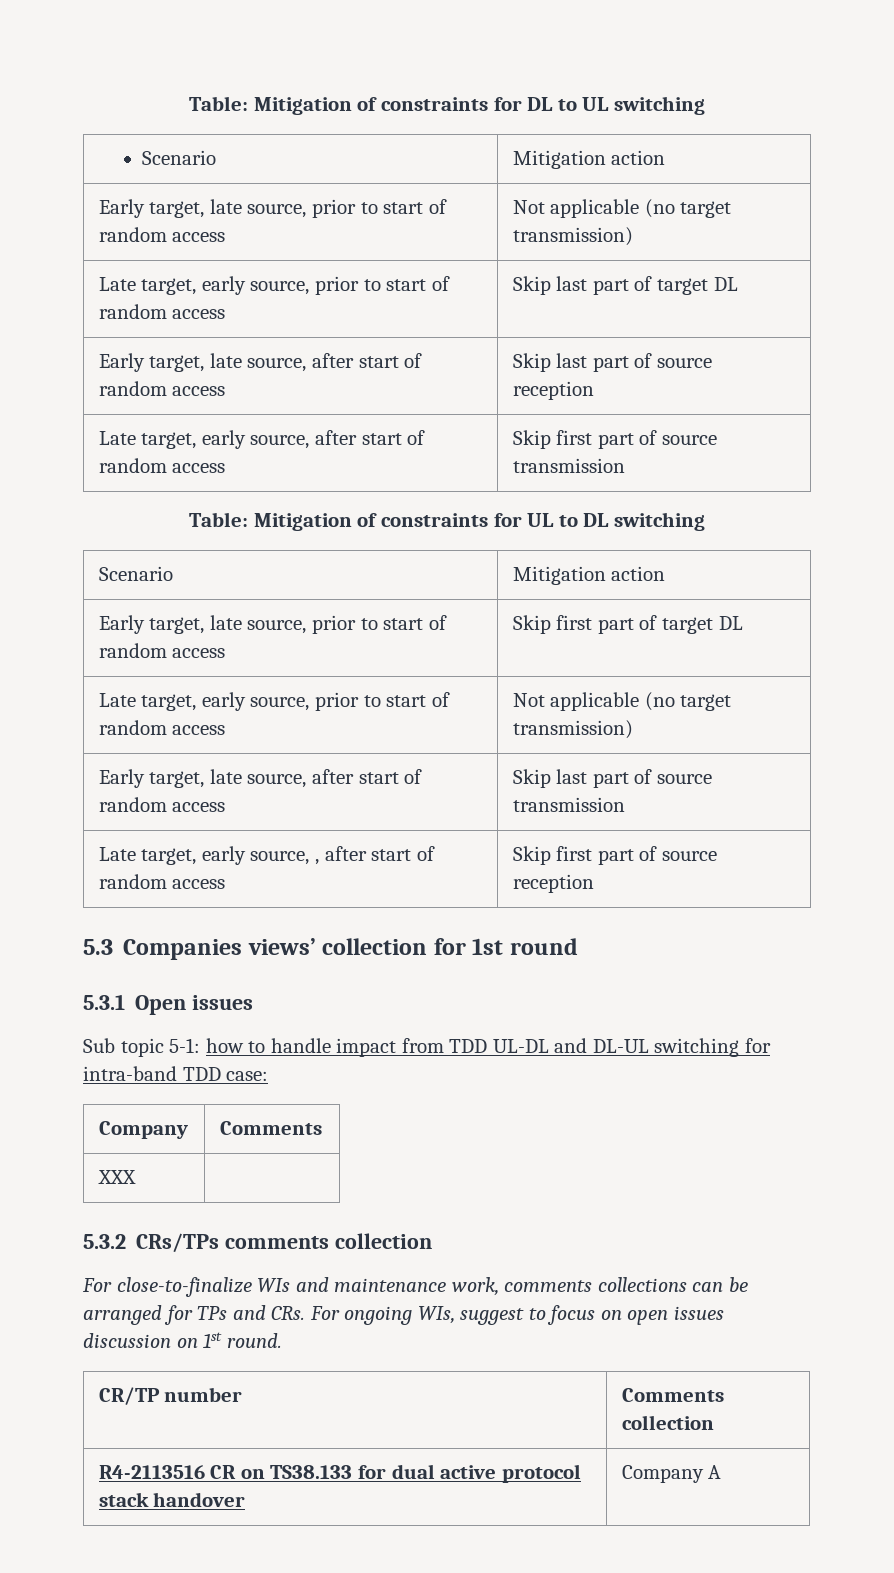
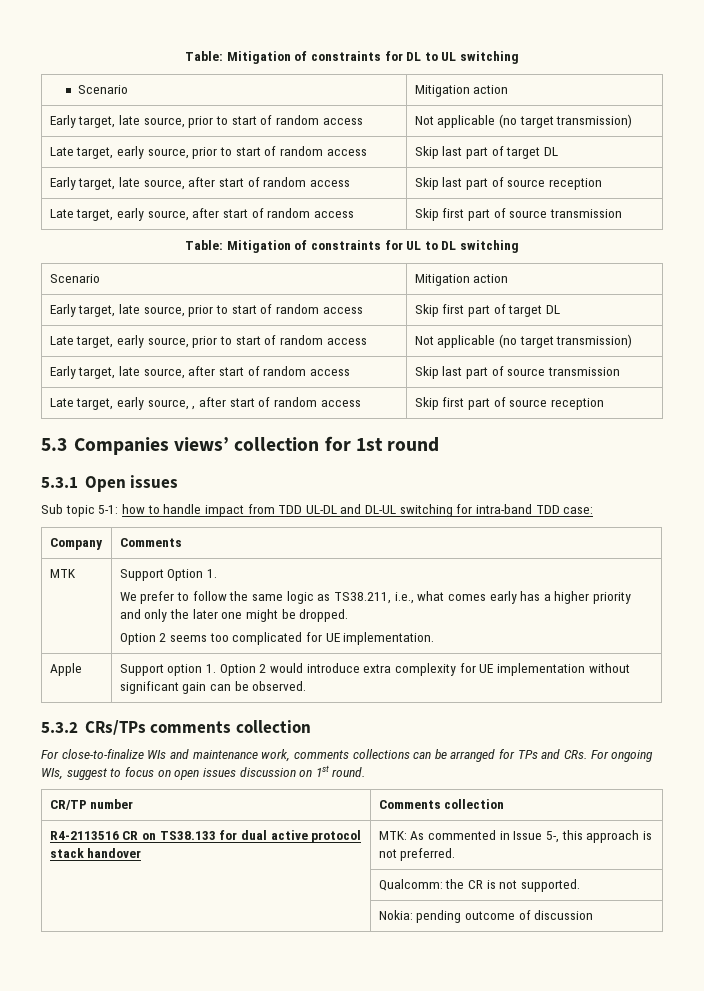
[97,1170,136,1184] XXX | -> [49,569,76,578] [119,569,218,581] [119,591,632,604] [119,609,349,622] [119,632,435,645] [49,663,82,676] [119,663,630,676] [119,681,307,694] MTK | Support Option 1. // We prefer to follow the same logic as TS38.211, i.e., what comes early has a higher priority and only the later one might be dropped. // Option 2 seems too complicated for UE implementation. // Apple | Support option 1. Option 2 would introduce extra complexity for UE implementation without significant gain can be observed.
[621,1465,722,1483] Company A -> [378,830,652,843] [378,848,456,861] [378,879,581,892] [378,910,594,923] MTK: As commented in Issue 5-, this approach is not preferred. // | Qualcomm: the CR is not supported. // | Nokia: pending outcome of discussion

